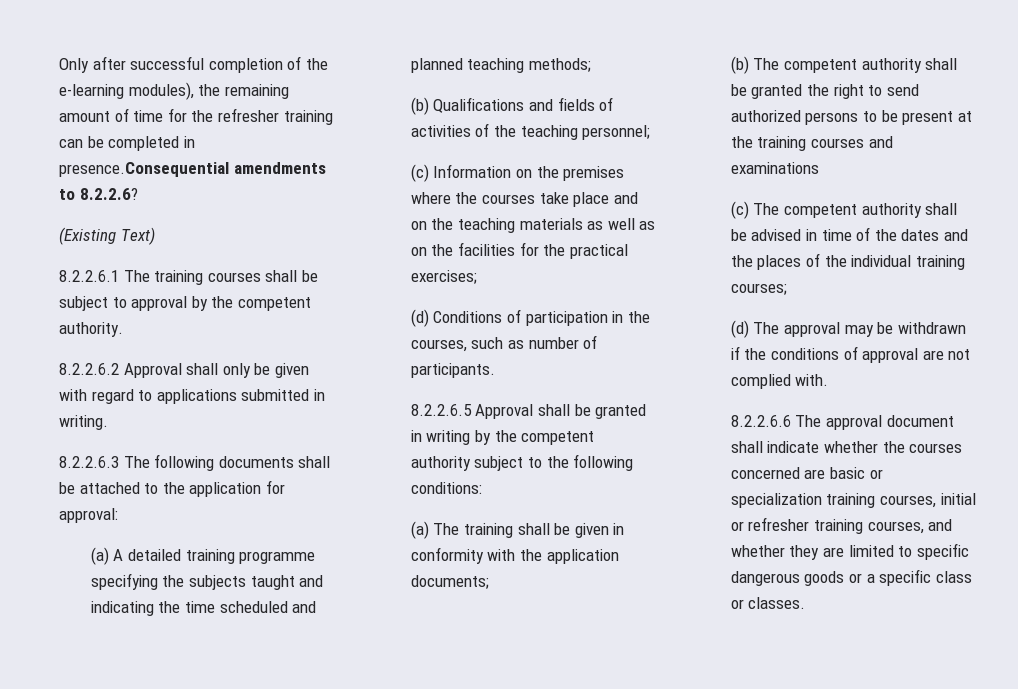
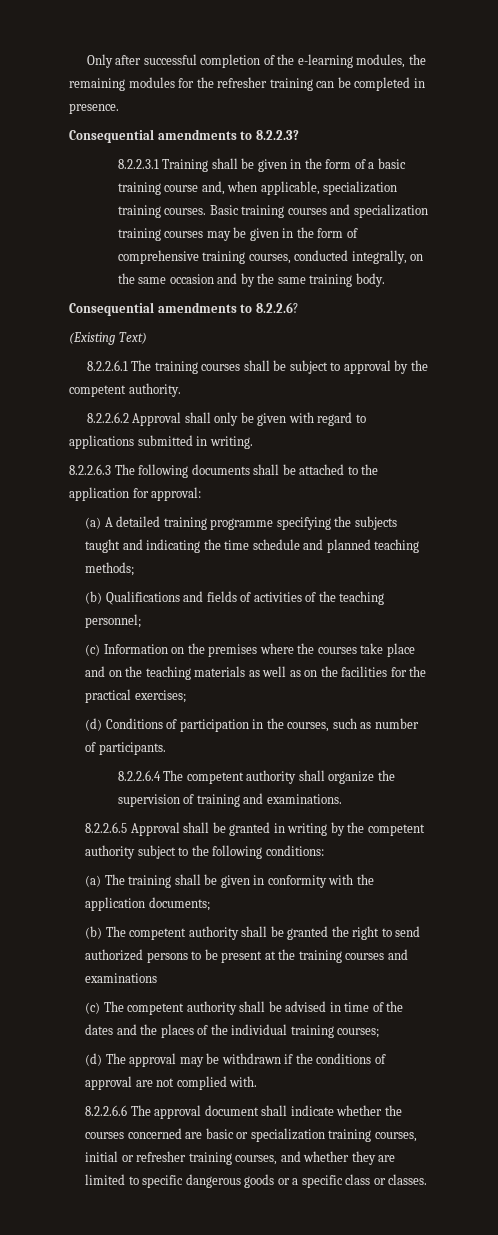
[128,82,194,100] modules), -> [356,54,406,68] modules,
[59,108,164,122] amount of time -> [128,77,175,88] modules
[59,162,229,177] presence.Consequential -> [69,103,119,114] [69,129,299,143] [117,158,406,172] [117,181,398,195] [117,204,428,218] [117,227,358,241] [117,250,424,264] [117,273,385,287] [69,302,154,316] presence. // Consequential amendments to 8.2.2.3? // 8.2.2.3.1 Training shall be given in the form of a basic training course and, when applicable, specialization training courses. Basic training courses and specialization training courses may be given in the form of comprehensive training courses, conducted integrally, on the same occasion and by the same training body. // Consequential
[219,601,288,613] scheduled -> [252,539,300,550] schedule
(495, 370) none -> [117,770,395,784] [117,793,342,807] // 8.2.2.6.4 The competent authority shall organize the supervision of training and examinations.

